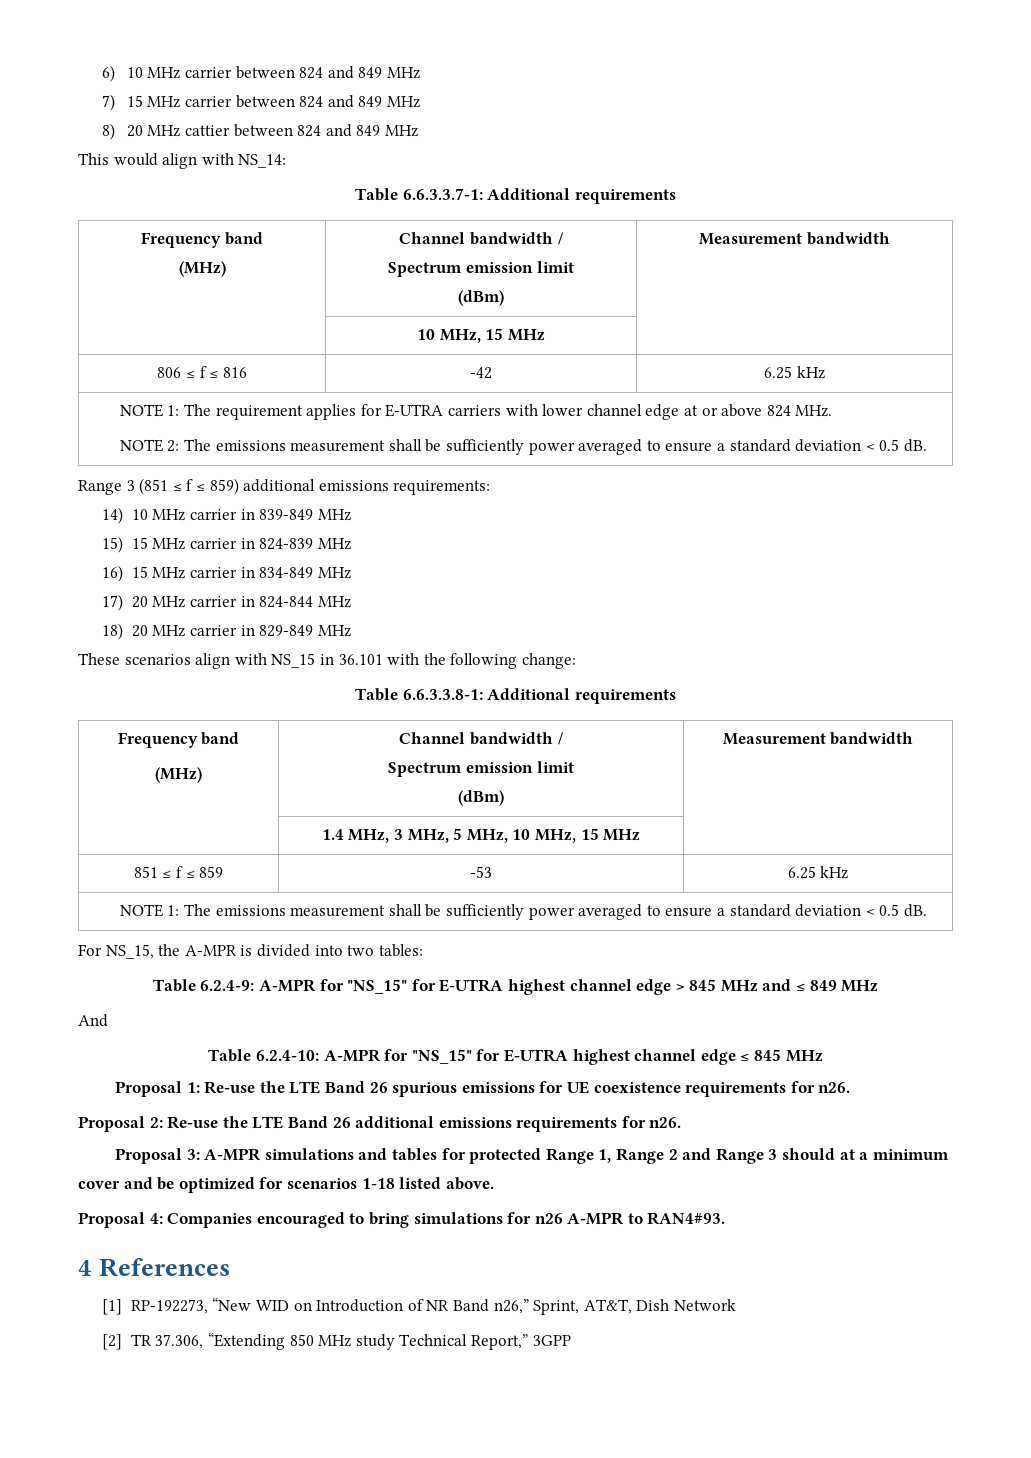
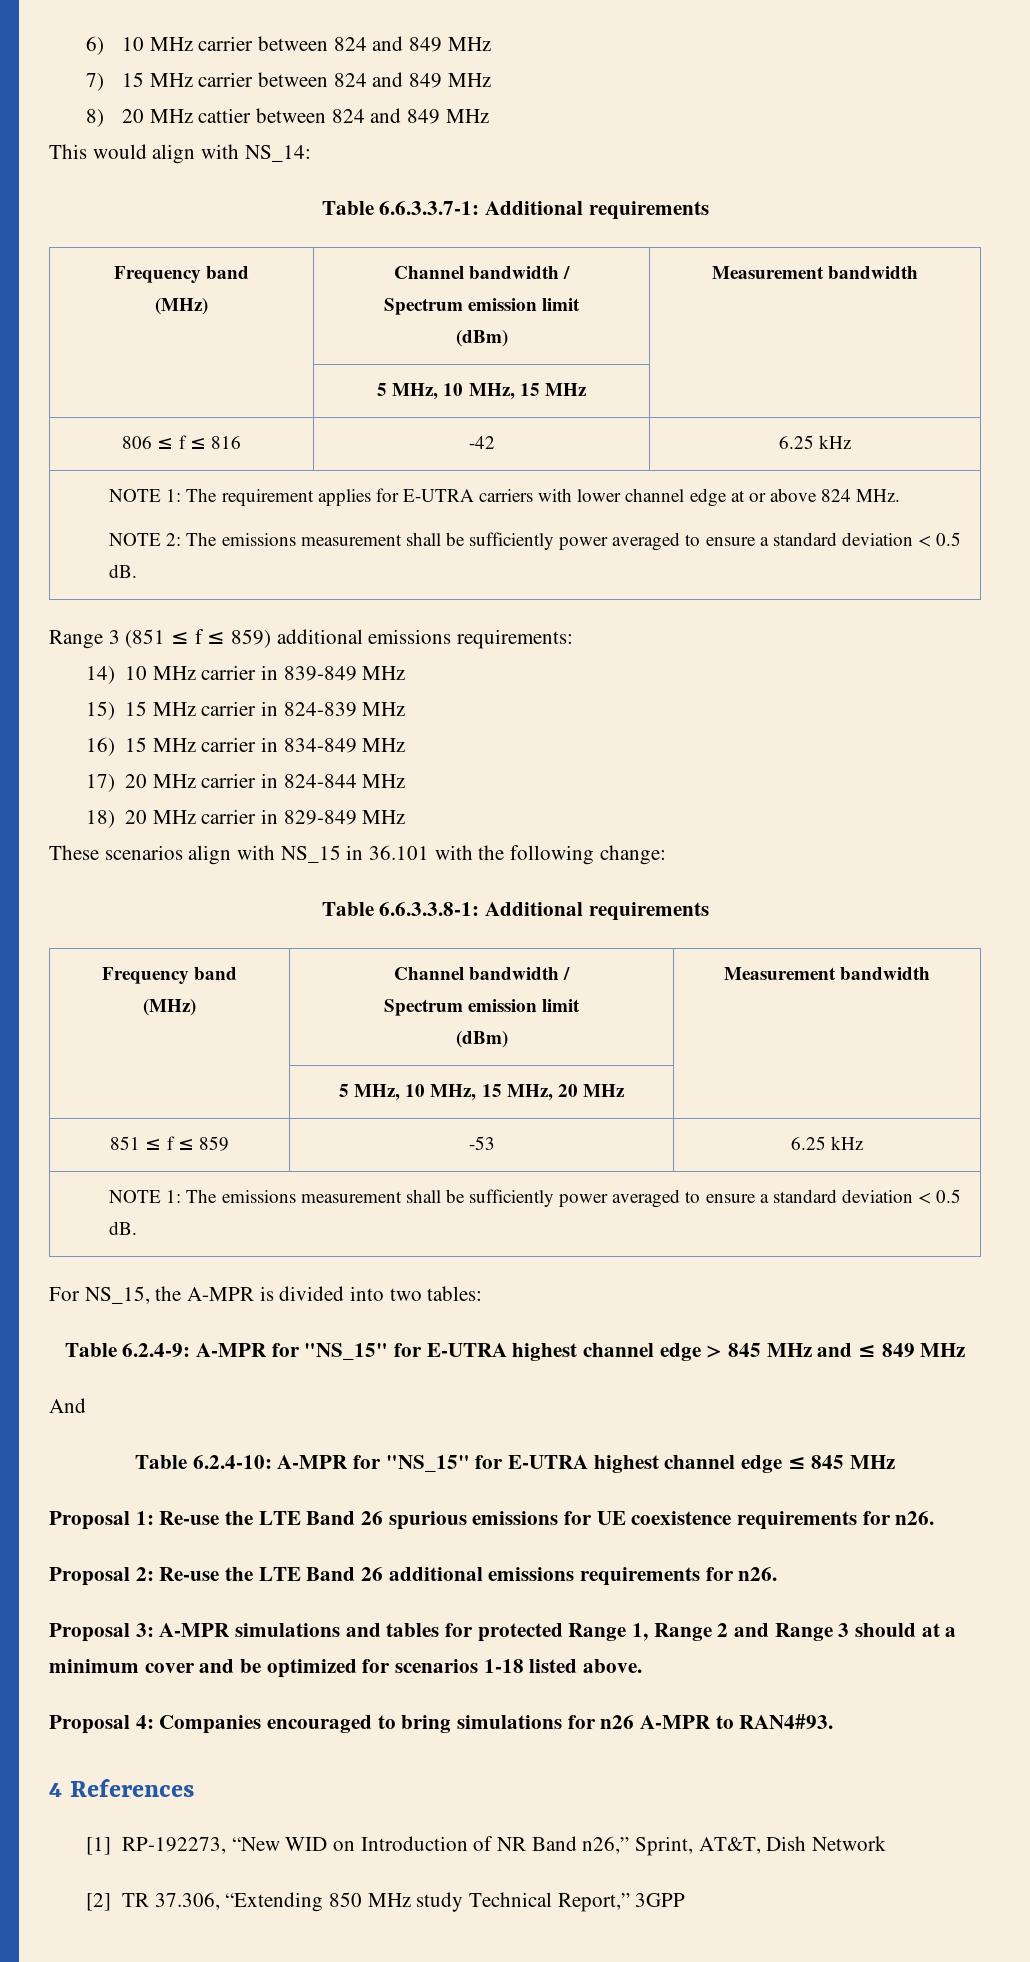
(890, 238) none -> [377,383,439,400] 5 MHz,
[321,828,599,843] 1.4 MHz, 3 MHz, 5 MHz, 10 MHz, 15 -> [339,1084,578,1101] 5 MHz, 10 MHz, 15 MHz, 20

